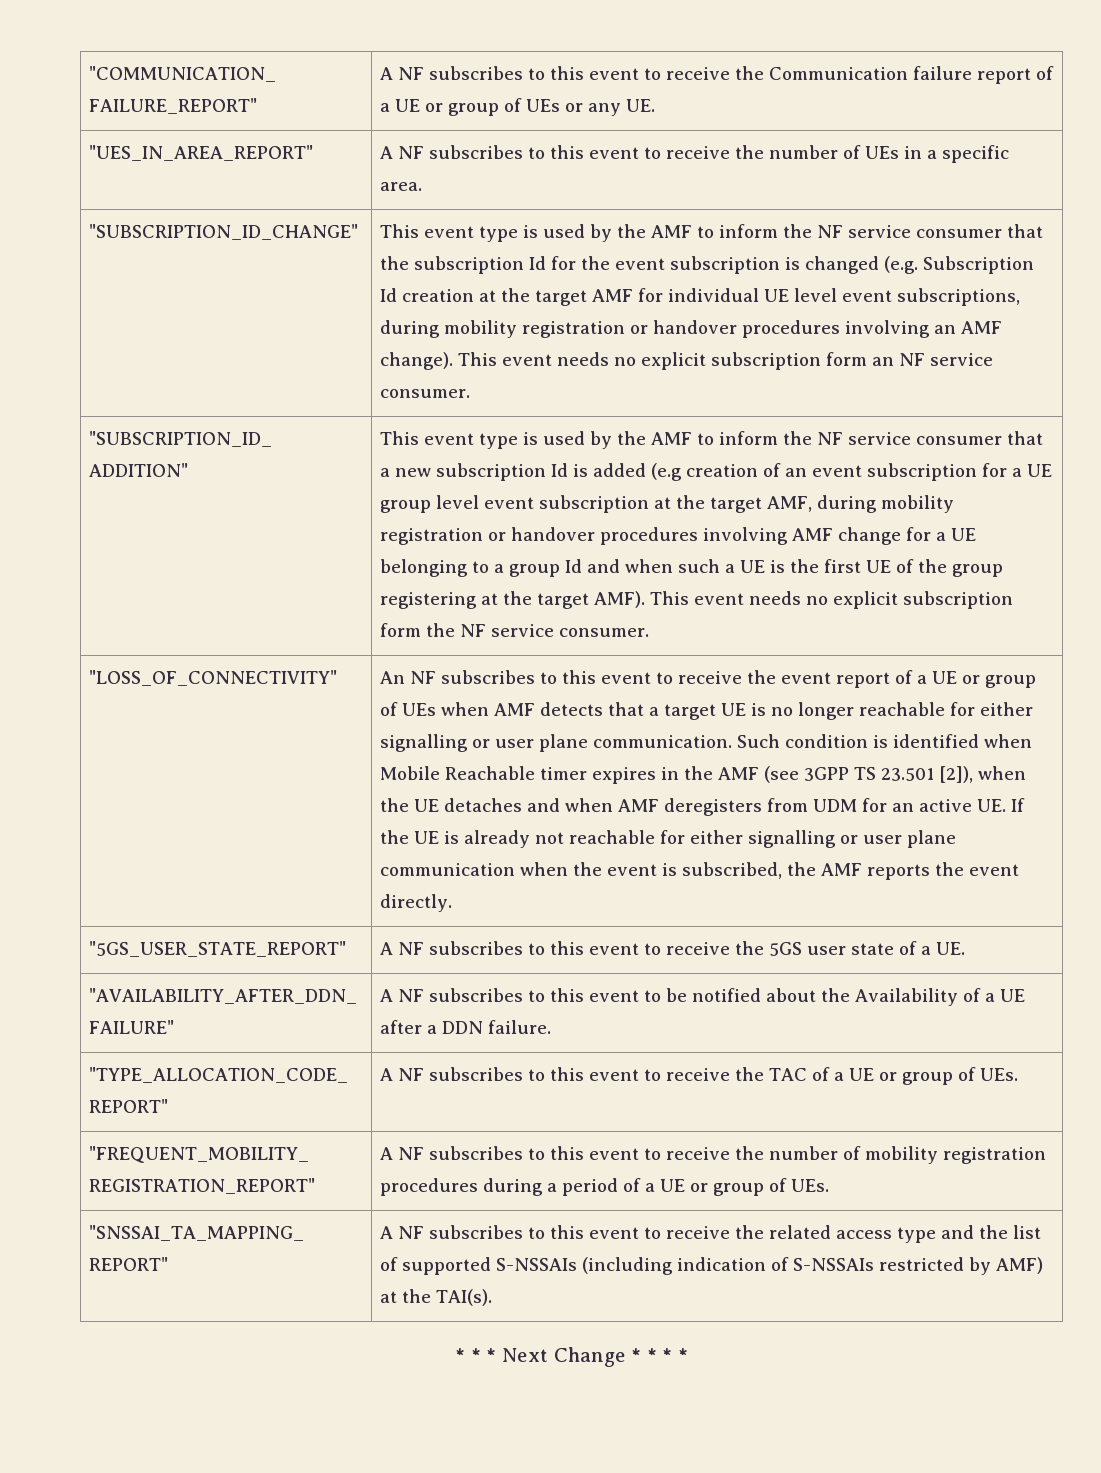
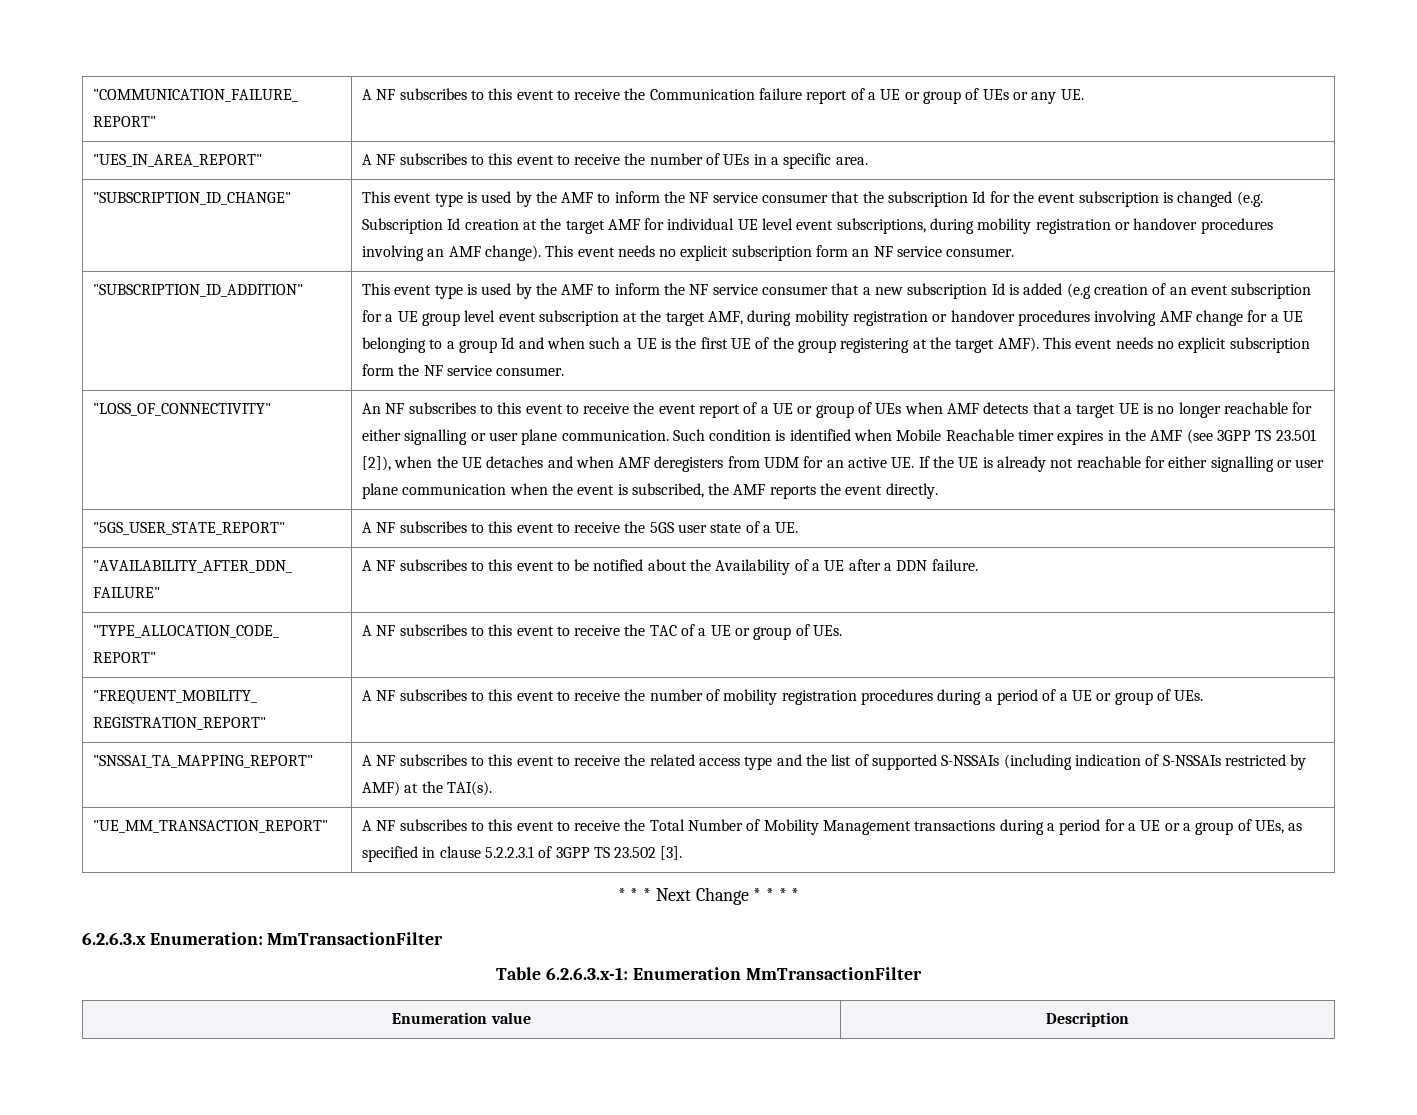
(493, 1297) none -> [92,820,328,833] [361,819,1303,835] [361,846,683,862] // "UE_MM_TRANSACTION_REPORT" | A NF subscribes to this event to receive the Total Number of Mobility Management transactions during a period for a UE or a group of UEs, as specified in clause 5.2.2.3.1 of 3GPP TS 23.502 [3].
(688, 1355) none -> [82,932,444,945] [496,967,922,980] [392,1012,531,1024] [1046,1012,1129,1027] // 6.2.6.3.x Enumeration: MmTransactionFilter // Table 6.2.6.3.x-1: Enumeration MmTransactionFilter // Enumeration value | Description

